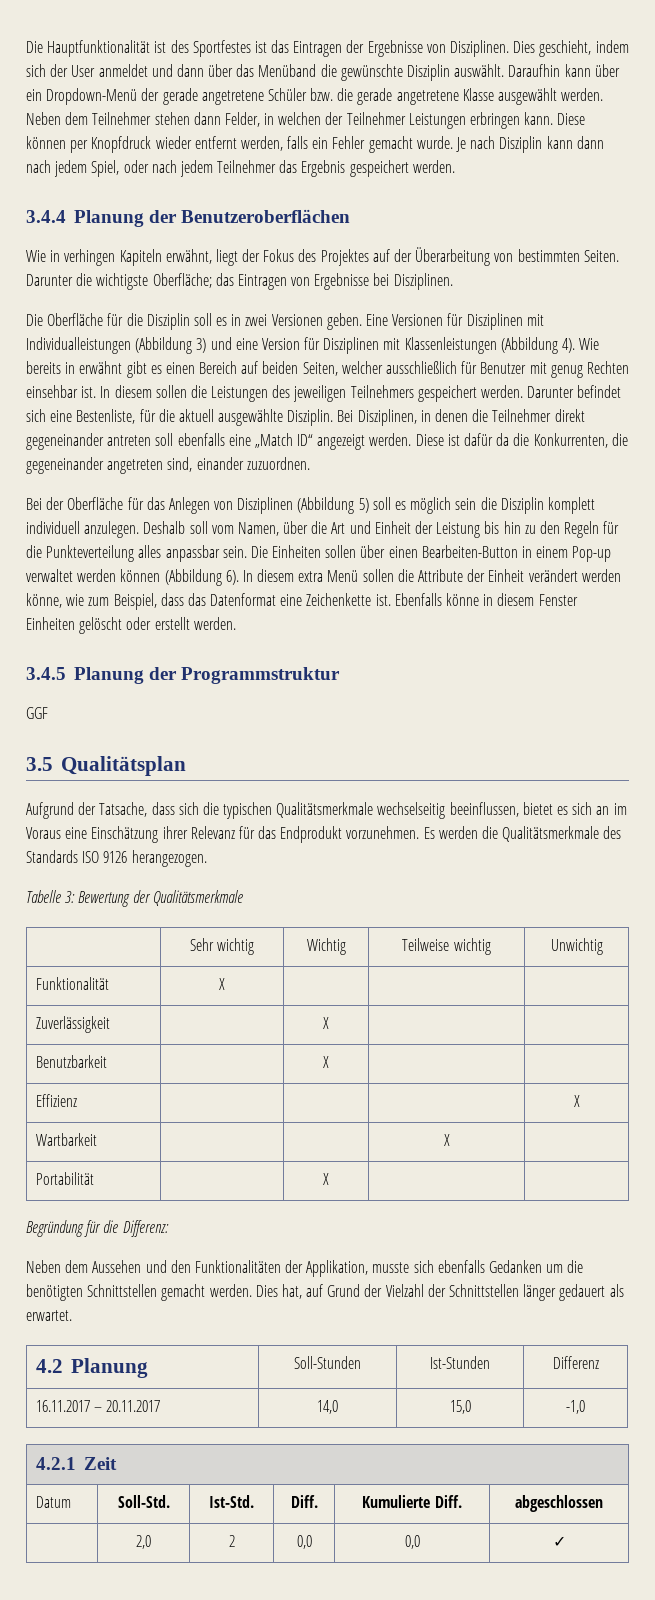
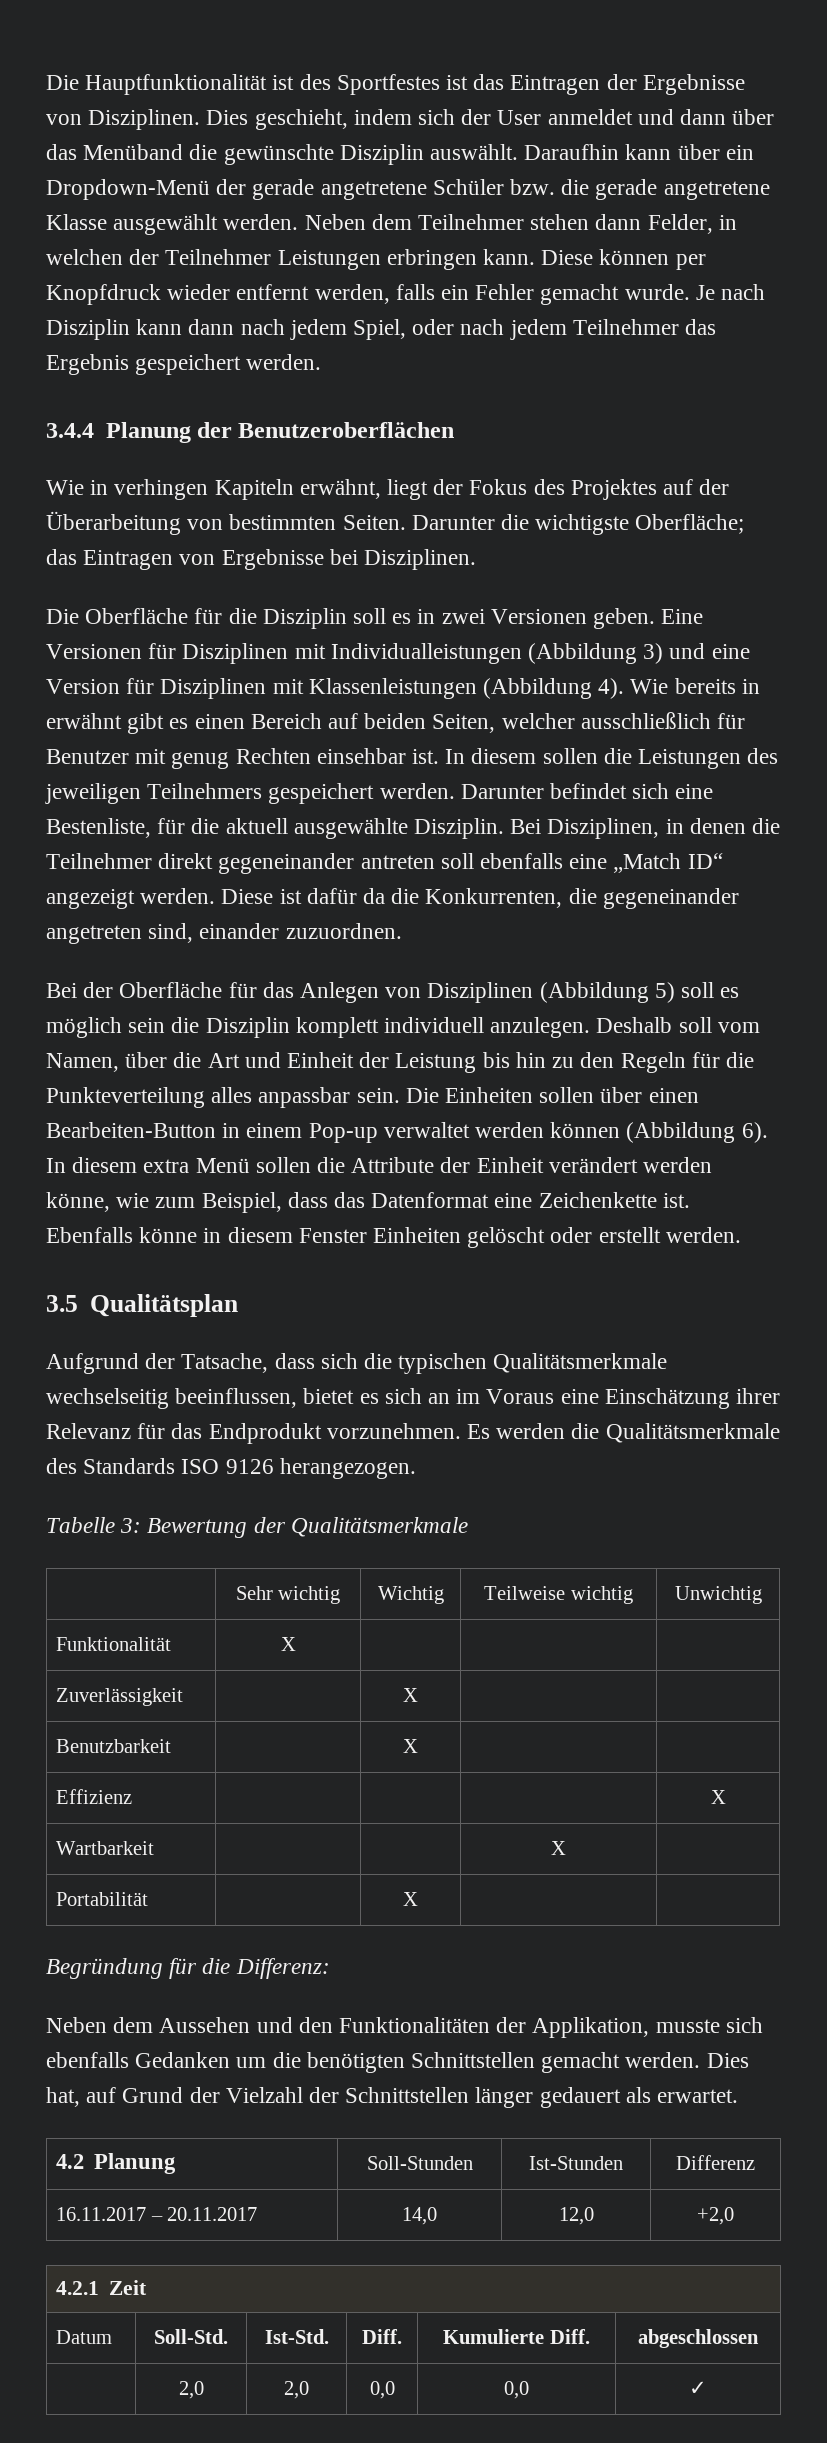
[26,667,341,684] [26,707,48,719] // 3.4.5 Planung der Programmstruktur // GGF -> (741, 1235) none
[449,1400,471,1414] [566,1400,585,1414] 15,0 | -1,0 -> [558,2207,594,2225] [697,2207,734,2225] 12,0 | +2,0
[228,1535,235,1547] 2 -> [284,2381,309,2399] 2,0

